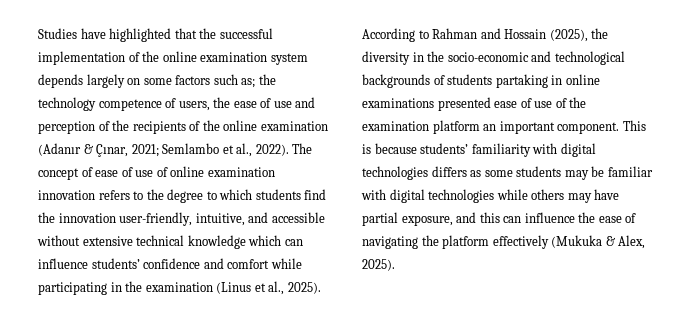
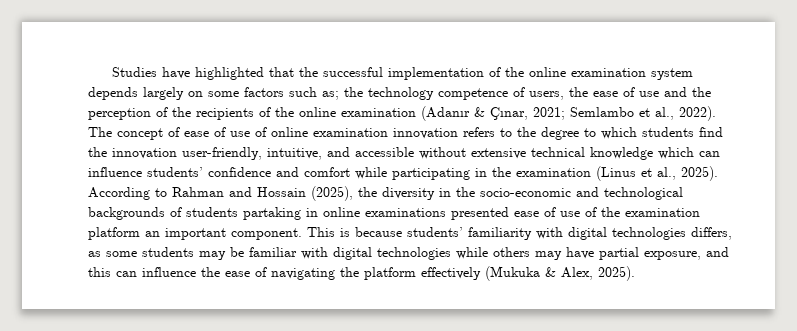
(316, 102) none -> [692,87,711,97] the
[431,166,467,177] differs -> [691,227,732,240] differs,

